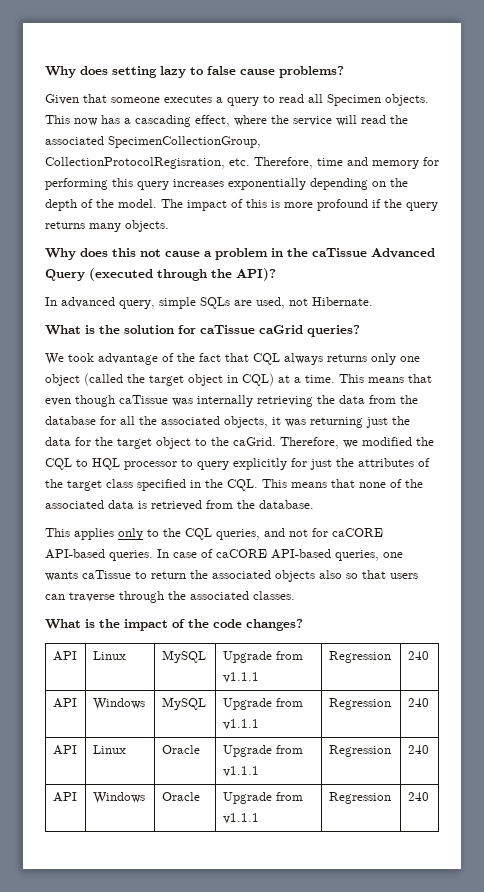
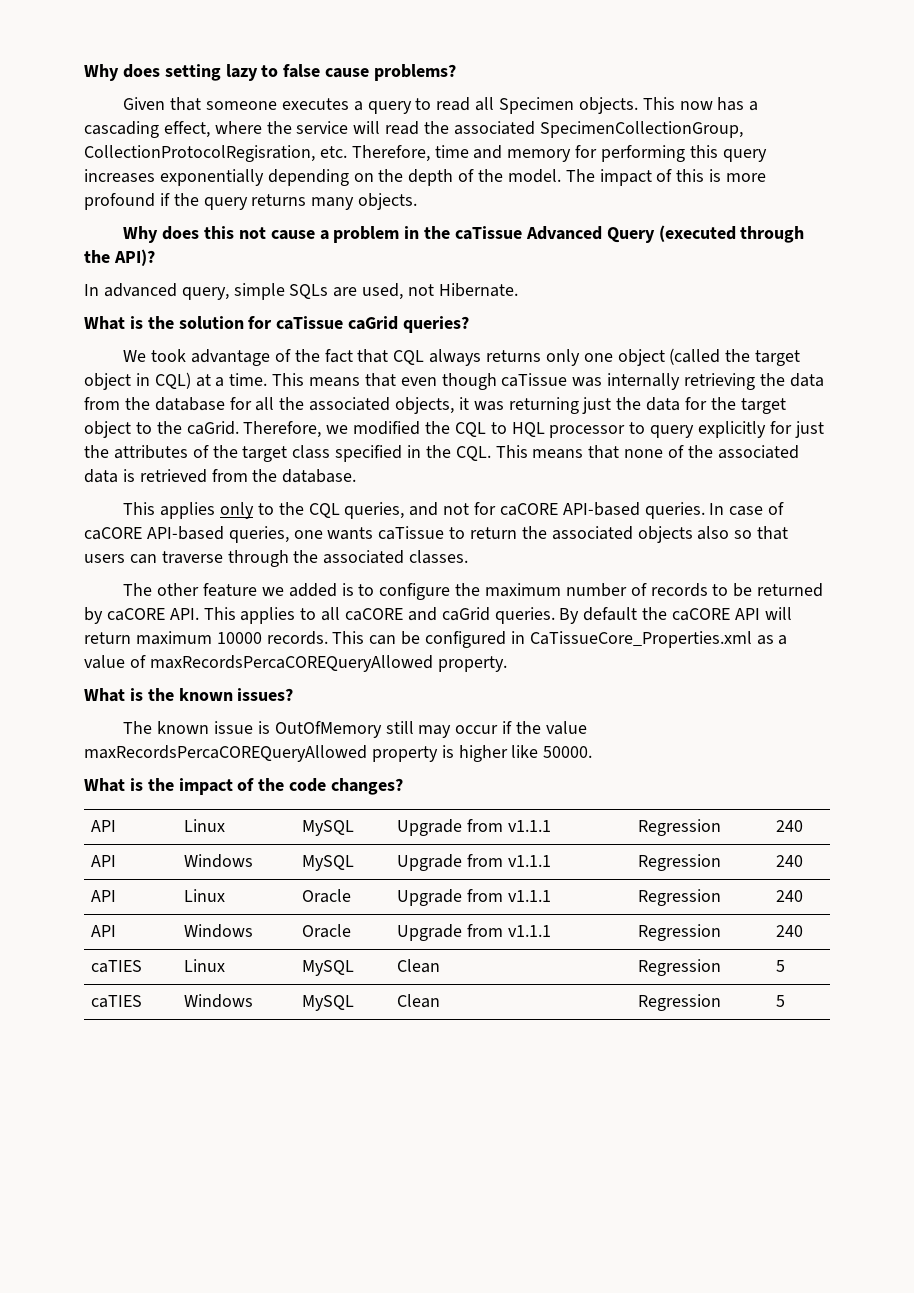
(295, 595) none -> [123,583,824,600] [84,607,792,624] [84,631,788,648] [84,655,507,672] [84,688,294,702] [123,721,587,738] [84,745,593,762] // The other feature we added is to configure the maximum number of records to be returned by caCORE API. This applies to all caCORE and caGrid queries. By default the caCORE API will return maximum 10000 records. This can be configured in CaTissueCore_Properties.xml as a value of maxRecordsPercaCOREQueryAllowed property. // What is the known issues? // The known issue is OutOfMemory still may occur if the value maxRecordsPercaCOREQueryAllowed property is higher like 50000.
(429, 796) none -> [91,960,143,973] [184,959,226,972] [302,960,355,976] [397,959,441,973] [638,959,722,976] [776,960,786,972] [91,995,143,1008] [184,994,254,1008] [302,995,355,1011] [397,994,441,1008] [638,994,722,1011] [776,995,786,1007] // caTIES | Linux | MySQL | Clean | Regression | 5 // caTIES | Windows | MySQL | Clean | Regression | 5

